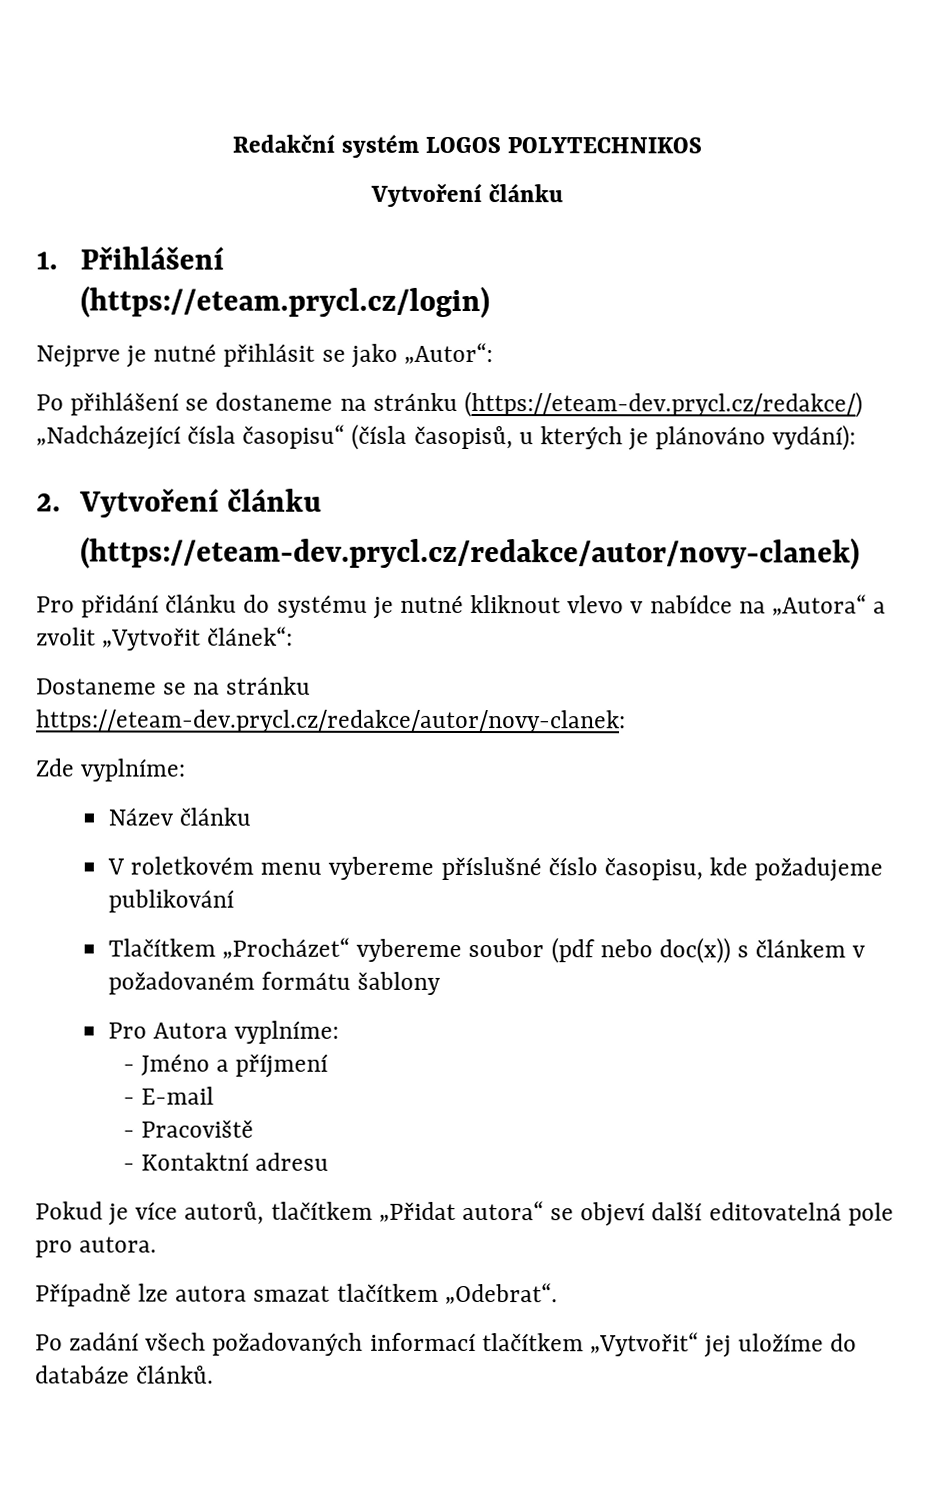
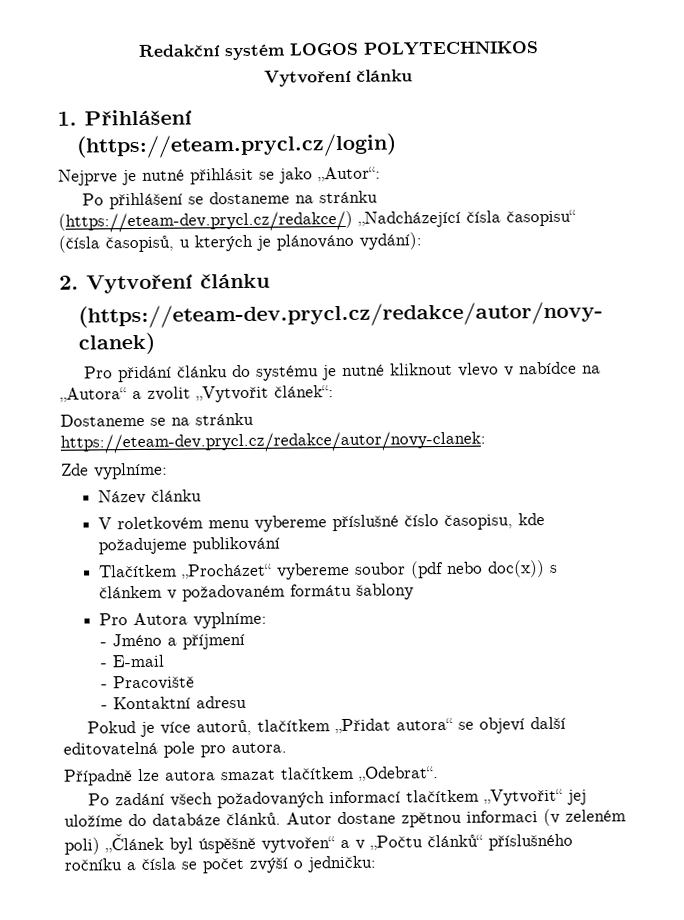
(215, 1374) none -> [286,808,626,828] [64,832,573,855] [64,855,377,874] Autor dostane zpětnou informaci (v zeleném poli) „Článek byl úspěšně vytvořen“ a v „Počtu článků“ příslušného ročníku a čísla se počet zvýší o jedničku:

